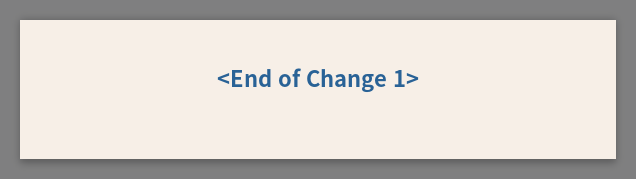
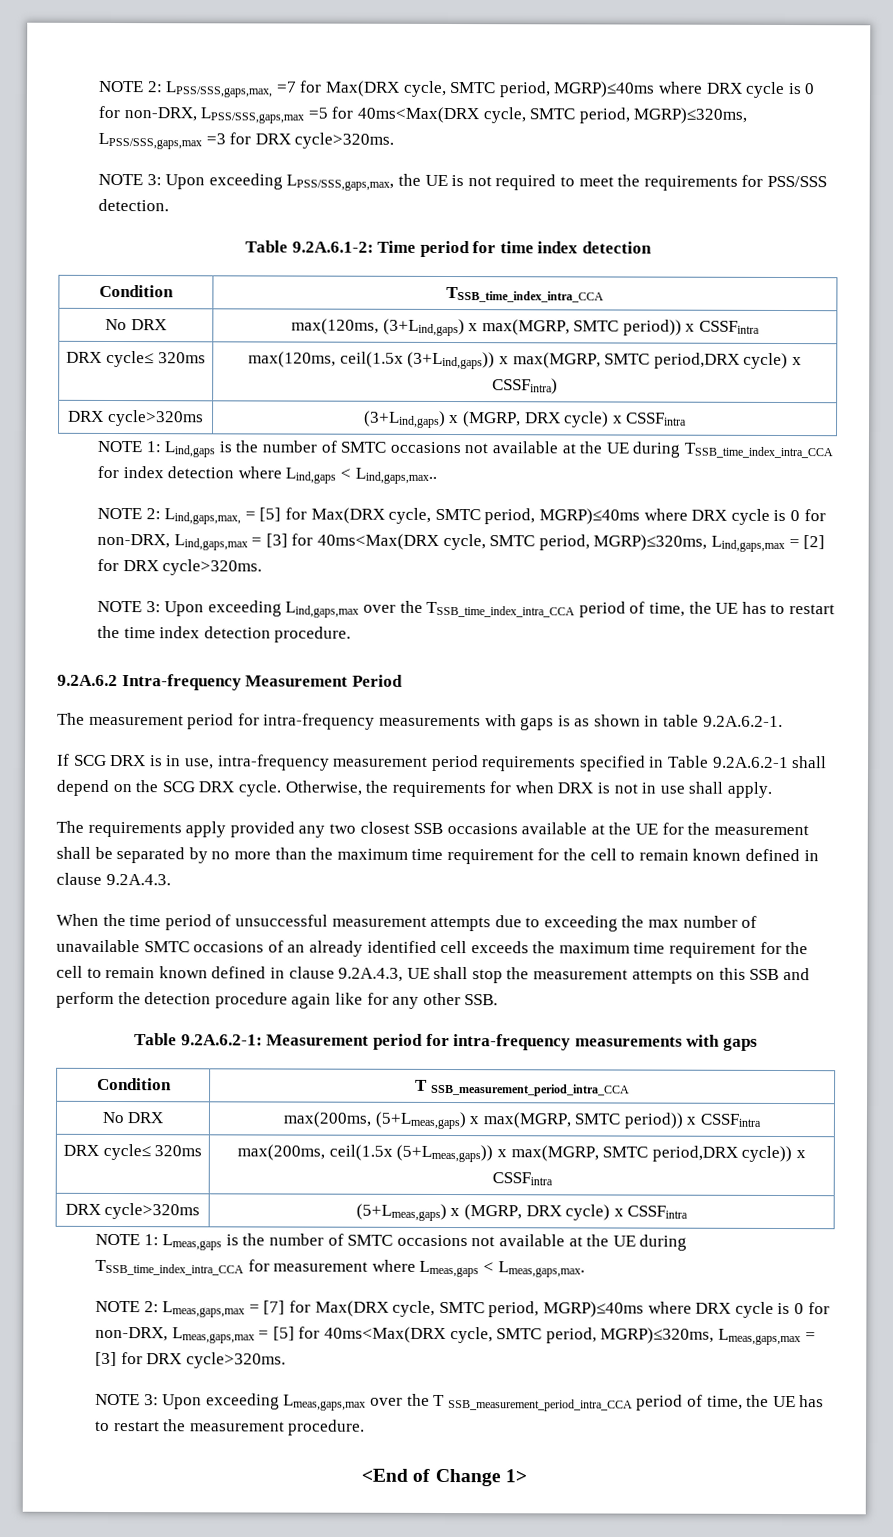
(217, 78) none -> [99,80,816,99] [98,105,748,124] [98,132,395,150] [98,173,827,191] [98,198,170,212] [244,240,653,258] [99,284,174,298] [446,286,604,303] [105,318,167,331] [290,318,761,337] [66,350,206,368] [248,351,802,370] [492,378,558,395] [68,409,204,427] [363,410,688,428] [97,440,833,459] [97,465,437,484] [97,507,826,525] [97,533,826,553] [97,558,263,576] [97,600,835,618] [97,625,352,643] [57,674,403,691] [57,712,783,731] [57,753,828,772] [56,779,773,798] [56,820,809,838] [56,846,819,865] [56,872,171,886] [56,913,758,932] [56,939,809,958] [56,965,811,984] [56,991,499,1009] [134,1033,758,1051] [96,1077,172,1091] [415,1079,630,1097] [101,1111,164,1124] [282,1111,762,1130] [62,1143,203,1161] [237,1144,806,1163] [491,1172,553,1186] [64,1202,201,1220] [355,1203,689,1222] [95,1233,688,1251] [95,1259,585,1278] [95,1300,830,1318] [95,1326,816,1346] [95,1351,286,1369] [95,1393,825,1412] [95,1419,366,1436] NOTE 2: LPSS/SSS,gaps,max, =7 for Max(DRX cycle, SMTC period, MGRP)≤40ms where DRX cycle is 0 for non-DRX, LPSS/SSS,gaps,max =5 for 40ms<Max(DRX cycle, SMTC period, MGRP)≤320ms, LPSS/SSS,gaps,max =3 for DRX cycle>320ms. // NOTE 3: Upon exceeding LPSS/SSS,gaps,max, the UE is not required to meet the requirements for PSS/SSS detection. // Table 9.2A.6.1-2: Time period for time index detection // Condition | TSSB_time_index_intra_CCA // No DRX | max(120ms, (3+Lind,gaps) x max(MGRP, SMTC period)) x CSSFintra // DRX cycle≤ 320ms | max(120ms, ceil(1.5x (3+Lind,gaps)) x max(MGRP, SMTC period,DRX cycle) x CSSFintra) // DRX cycle>320ms | (3+Lind,gaps) x (MGRP, DRX cycle) x CSSFintra // NOTE 1: Lind,gaps is the number of SMTC occasions not available at the UE during TSSB_time_index_intra_CCA for index detection where Lind,gaps < Lind,gaps,max.. // NOTE 2: Lind,gaps,max, = [5] for Max(DRX cycle, SMTC period, MGRP)≤40ms where DRX cycle is 0 for non-DRX, Lind,gaps,max = [3] for 40ms<Max(DRX cycle, SMTC period, MGRP)≤320ms, Lind,gaps,max = [2] for DRX cycle>320ms. // NOTE 3: Upon exceeding Lind,gaps,max over the TSSB_time_index_intra_CCA period of time, the UE has to restart the time index detection procedure. // 9.2A.6.2 Intra-frequency Measurement Period // The measurement period for intra-frequency measurements with gaps is as shown in table 9.2A.6.2-1. // If SCG DRX is in use, intra-frequency measurement period requirements specified in Table 9.2A.6.2-1 shall depend on the SCG DRX cycle. Otherwise, the requirements for when DRX is not in use shall apply. // The requirements apply provided any two closest SSB occasions available at the UE for the measurement shall be separated by no more than the maximum time requirement for the cell to remain known defined in clause 9.2A.4.3. // When the time period of unsuccessful measurement attempts due to exceeding the max number of unavailable SMTC occasions of an already identified cell exceeds the maximum time requirement for the cell to remain known defined in clause 9.2A.4.3, UE shall stop the measurement attempts on this SSB and perform the detection procedure again like for any other SSB. // Table 9.2A.6.2-1: Measurement period for intra-frequency measurements with gaps // Condition | T SSB_measurement_period_intra_CCA // No DRX | max(200ms, (5+Lmeas,gaps) x max(MGRP, SMTC period)) x CSSFintra // DRX cycle≤ 320ms | max(200ms, ceil(1.5x (5+Lmeas,gaps)) x max(MGRP, SMTC period,DRX cycle)) x CSSFintra // DRX cycle>320ms | (5+Lmeas,gaps) x (MGRP, DRX cycle) x CSSFintra // NOTE 1: Lmeas,gaps is the number of SMTC occasions not available at the UE during TSSB_time_index_intra_CCA for measurement where Lmeas,gaps < Lmeas,gaps,max. // NOTE 2: Lmeas,gaps,max = [7] for Max(DRX cycle, SMTC period, MGRP)≤40ms where DRX cycle is 0 for non-DRX, Lmeas,gaps,max = [5] for 40ms<Max(DRX cycle, SMTC period, MGRP)≤320ms, Lmeas,gaps,max = [3] for DRX cycle>320ms. // NOTE 3: Upon exceeding Lmeas,gaps,max over the T SSB_measurement_period_intra_CCA period of time, the UE has to restart the measurement procedure. //

